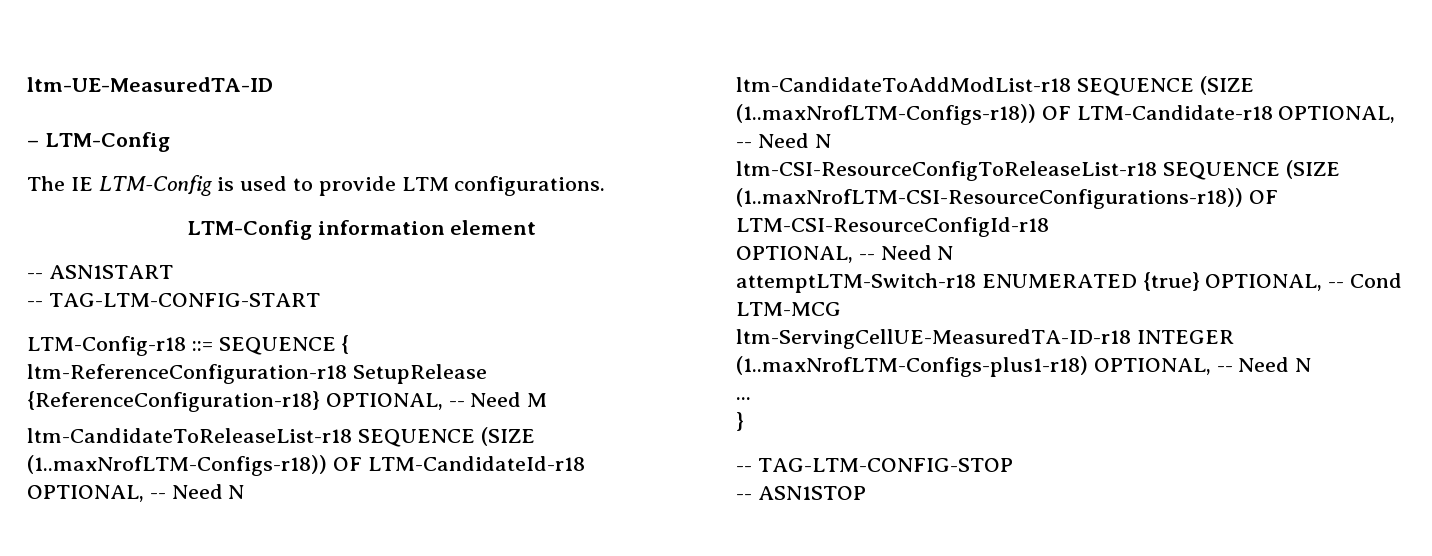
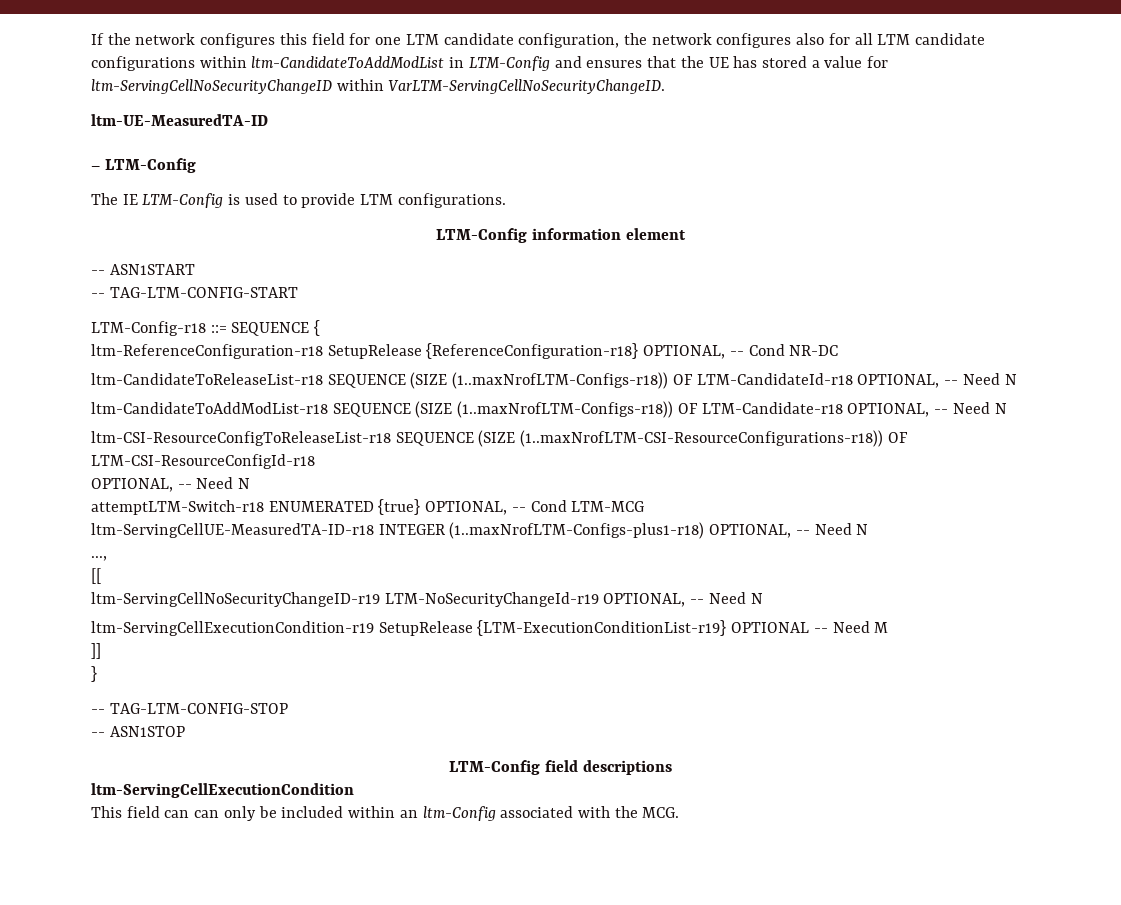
(27, 84) none -> [91,33,986,48] [91,56,889,71] [91,79,666,94] If the network configures this field for one LTM candidate configuration, the network configures also for all LTM candidate configurations within ltm-CandidateToAddModList in LTM-Config and ensures that the UE has stored a value for ltm-ServingCellNoSecurityChangeID within VarLTM-ServingCellNoSecurityChangeID. //
[470,392,548,407] Need M -> [748,344,839,356] Cond NR-DC
[736,397,751,400] ... -> [91,556,107,561] [91,568,101,584] [91,592,763,607] [91,620,889,636] [91,643,101,659] ..., // [[ // ltm-ServingCellNoSecurityChangeID-r19 LTM-NoSecurityChangeId-r19 OPTIONAL, -- Need N // ltm-ServingCellExecutionCondition-r19 SetupRelease {LTM-ExecutionConditionList-r19} OPTIONAL -- Need M // ]]
(866, 493) none -> [449,760,672,775] [91,783,354,798] [91,806,680,821] // LTM-Config field descriptions // ltm-ServingCellExecutionCondition // This field can can only be included within an ltm-Config associated with the MCG.

